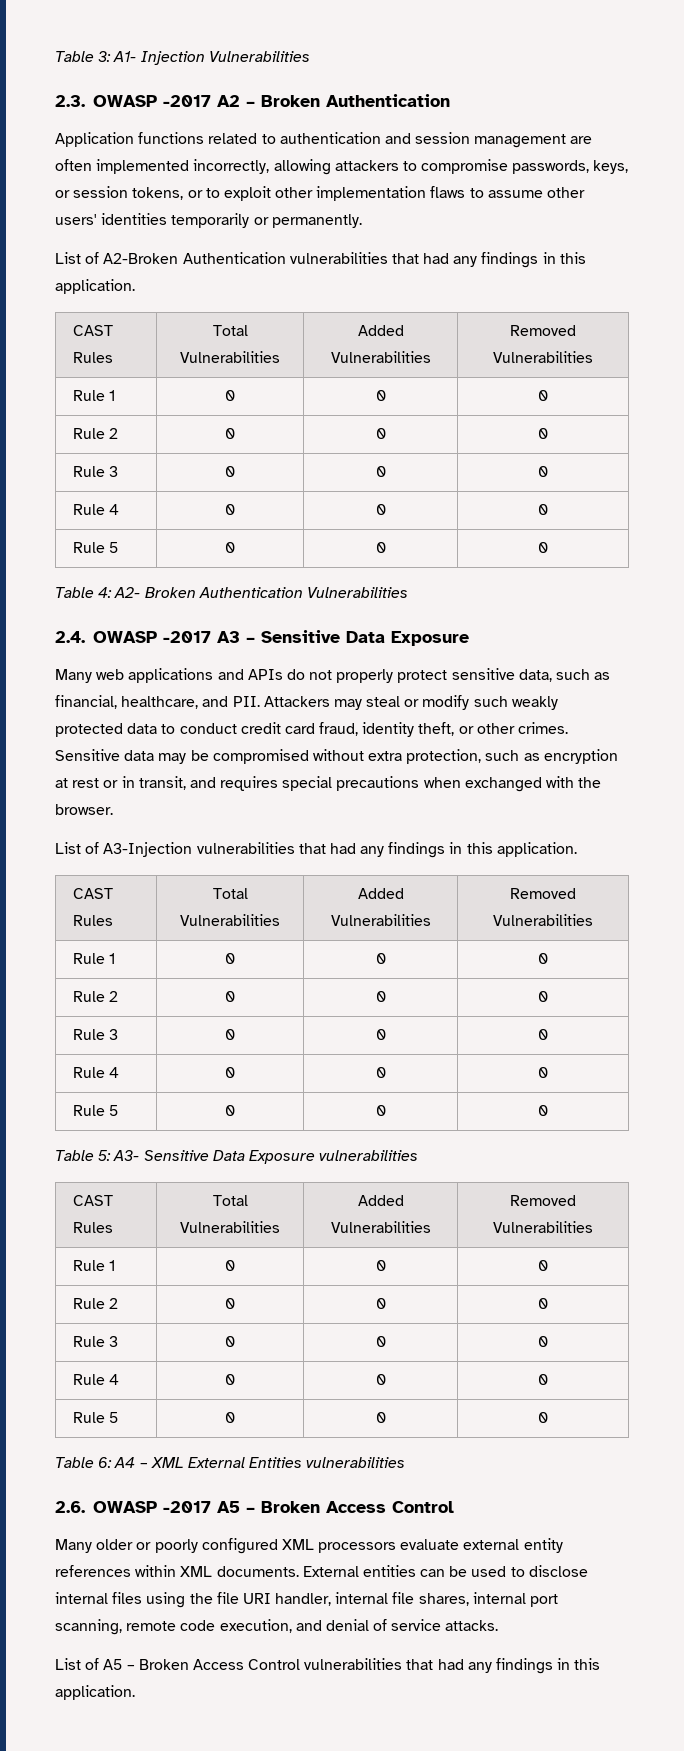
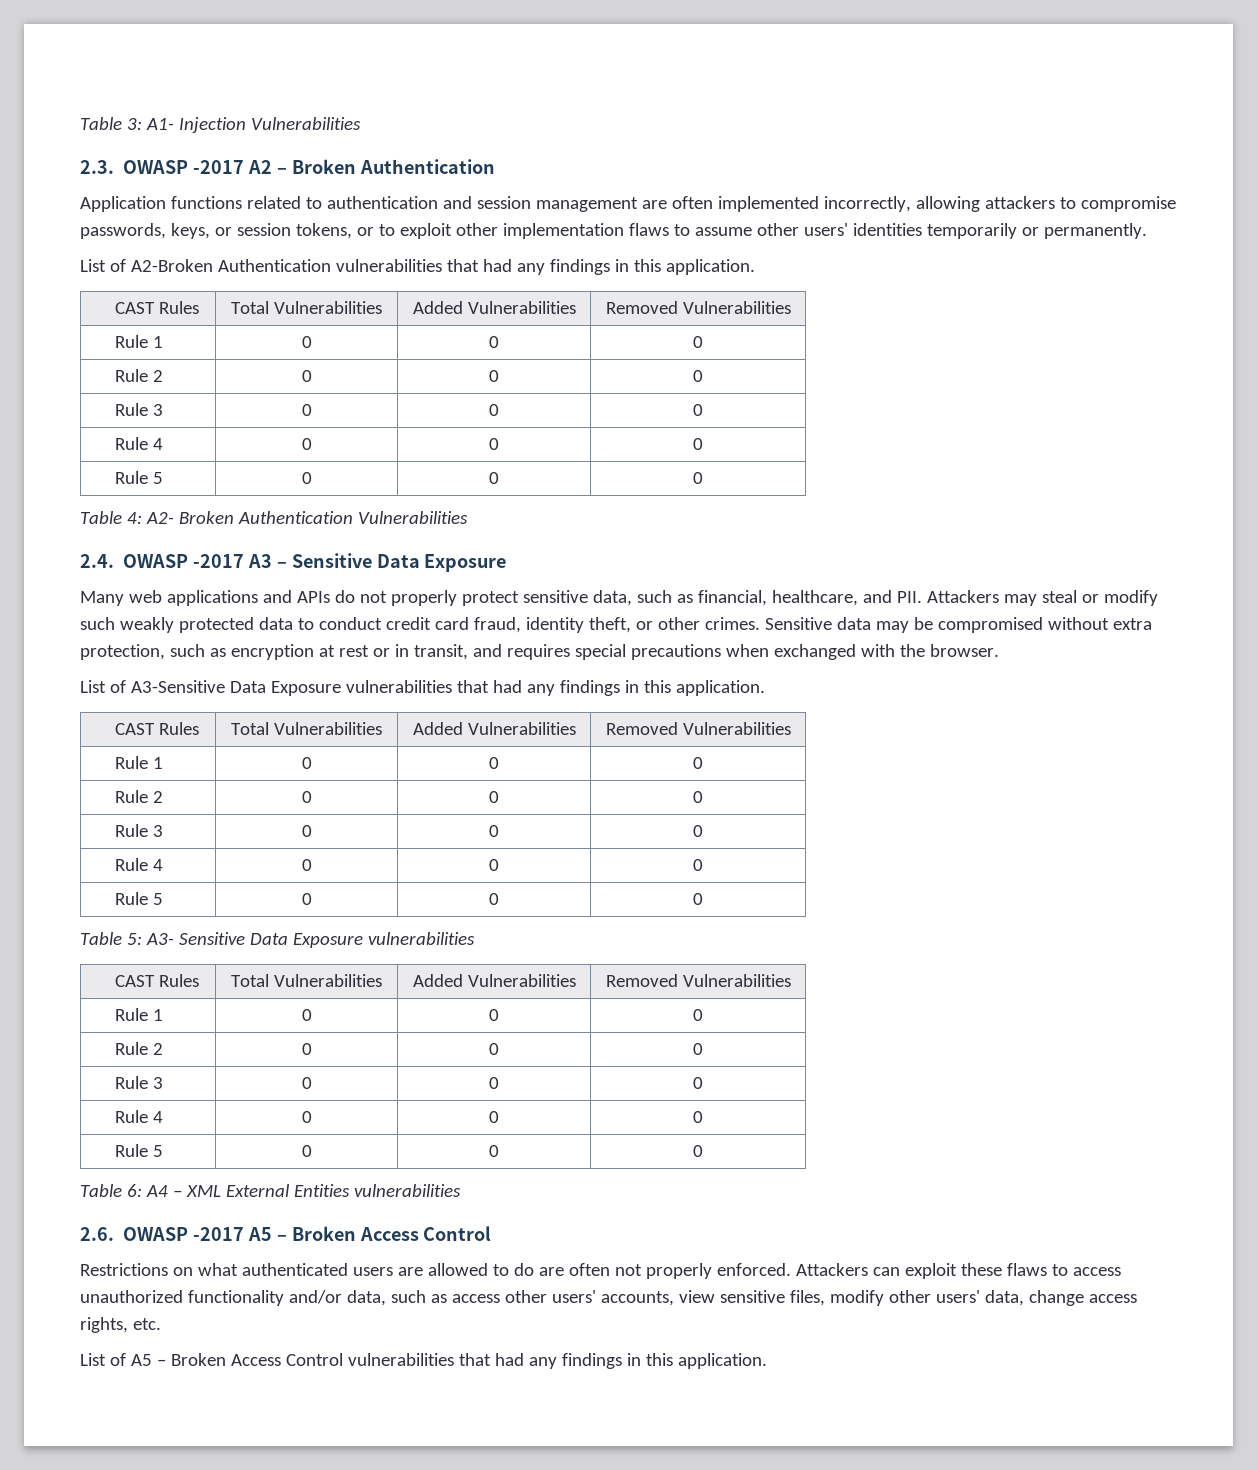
[103,842,193,857] A3-Injection -> [130,680,341,696] A3-Sensitive Data Exposure
[55,1538,563,1554] [55,1565,588,1577] [55,1592,559,1608] [55,1619,499,1635] Many older or poorly configured XML processors evaluate external entity references within XML documents. External entities can be used to disclose internal files using the file URI handler, internal file shares, internal port scanning, remote code execution, and denial of service attacks. -> [80,1263,1121,1279] [80,1290,1137,1306] [80,1317,161,1333] Restrictions on what authenticated users are allowed to do are often not properly enforced. Attackers can exploit these flaws to access unauthorized functionality and/or data, such as access other users' accounts, view sensitive files, modify other users' data, change access rights, etc.

